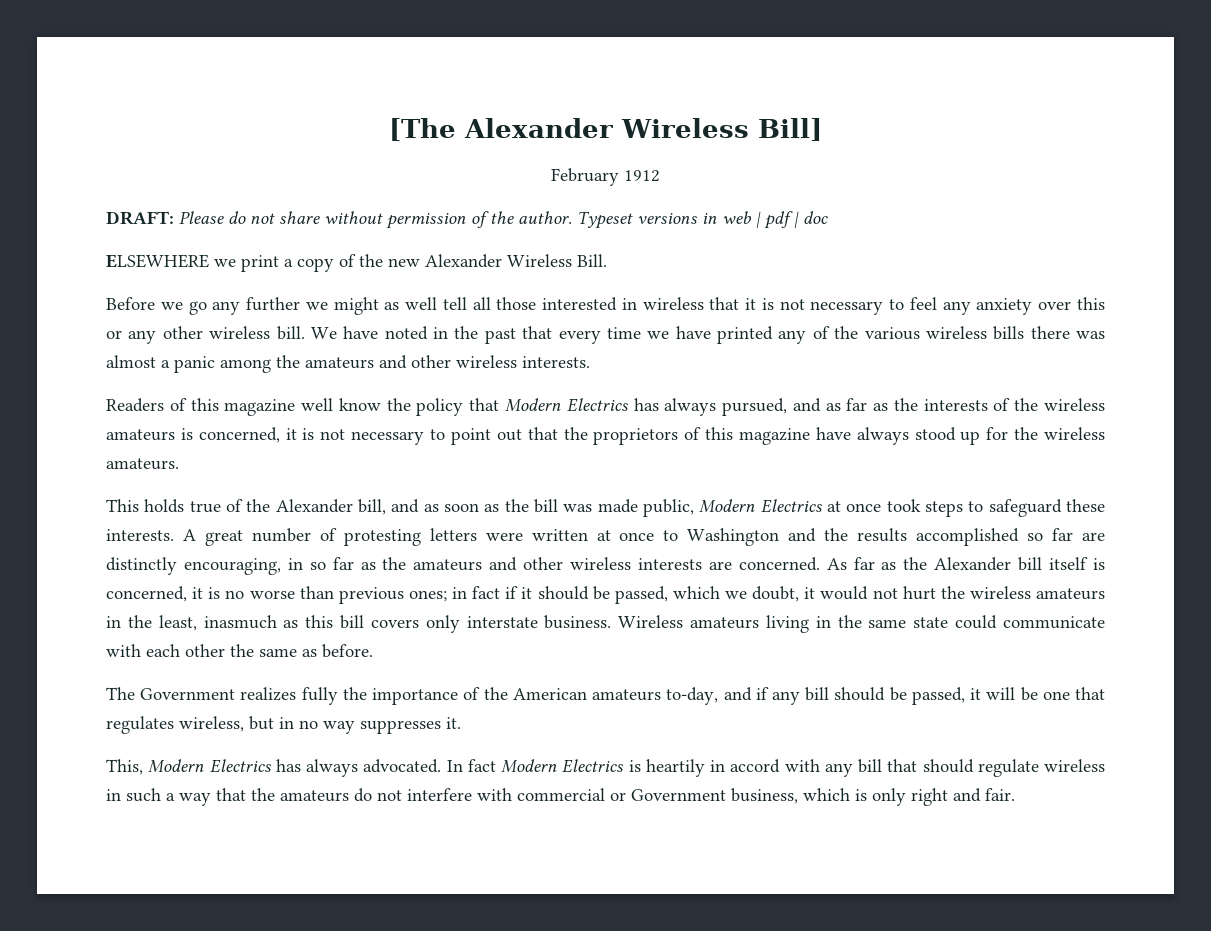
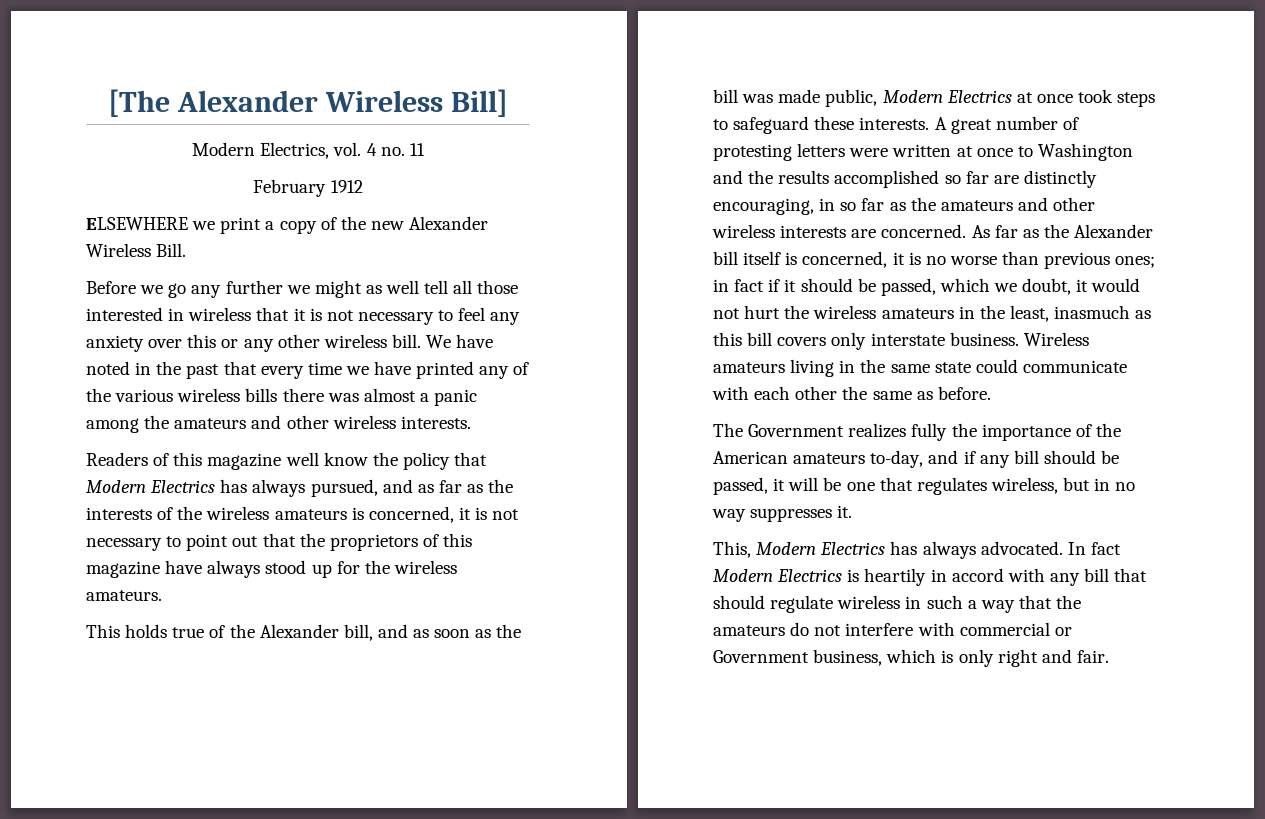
[551,168,660,186] [106,211,828,229] February 1912 // DRAFT: Please do not share without permission of the author. Typeset versions in web | pdf | doc -> [192,142,425,159] [253,179,363,197] Modern Electrics, vol. 4 no. 11 // February 1912

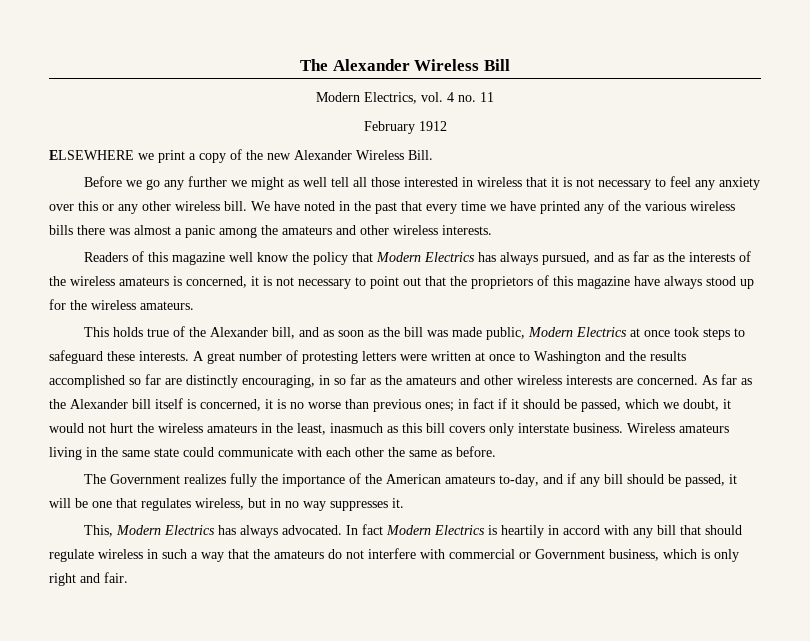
[107,89,509,117] [The Alexander Wireless Bill] -> [300,59,510,71] The Alexander Wireless Bill

